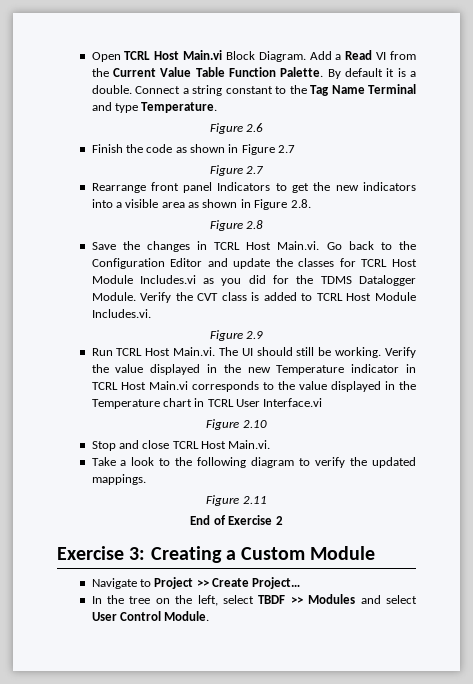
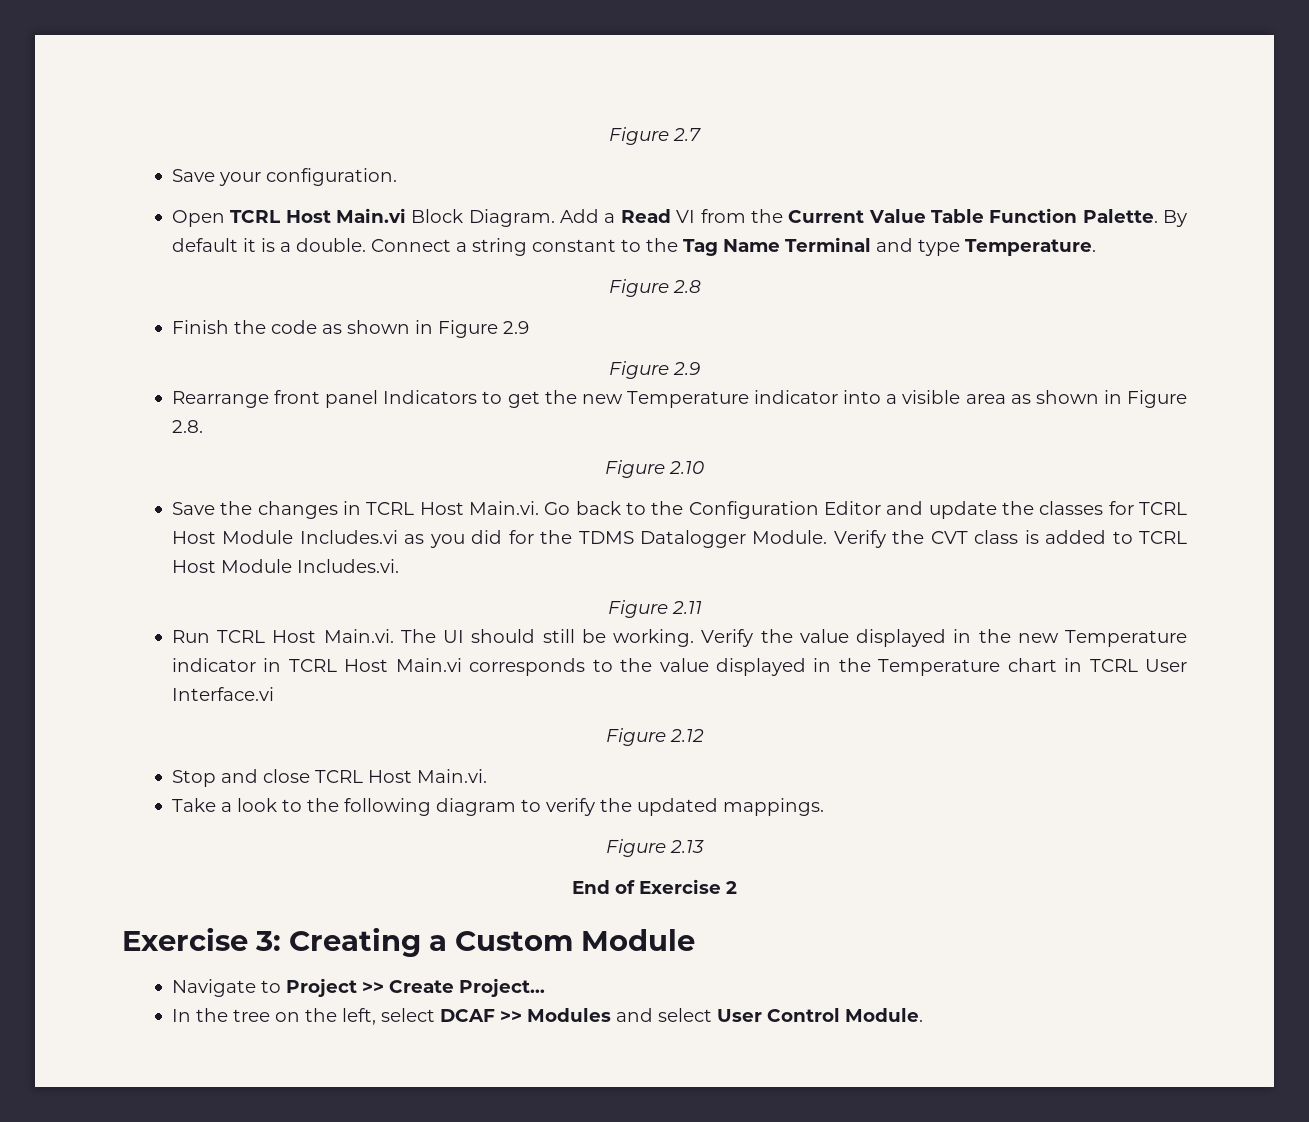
(91, 57) none -> [609,127,701,145] [172,168,398,186] Figure 2.7 // Save your configuration. //
[246,123,264,132] 2.6 -> [672,280,701,293] 2.8
[278,145,296,153] [209,165,264,176] 2.7 // Figure 2.7 -> [503,321,530,334] [609,361,700,379] 2.9 // Figure 2.9
[363,182,417,191] indicators -> [626,390,839,408] Temperature indicator
[246,220,264,229] 2.8 -> [669,461,704,474] 2.10
[246,331,264,339] 2.9 -> [671,601,702,614] 2.11
[242,420,267,428] 2.10 -> [669,729,704,742] 2.12
[242,496,267,504] 2.11 -> [670,840,704,853] 2.13
[258,595,286,604] TBDF -> [440,1009,496,1022] DCAF

